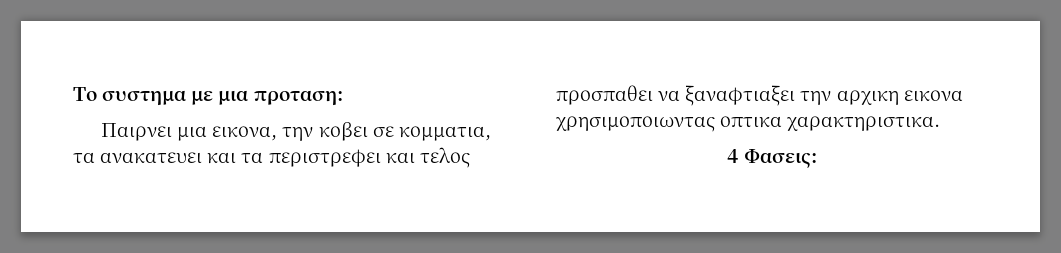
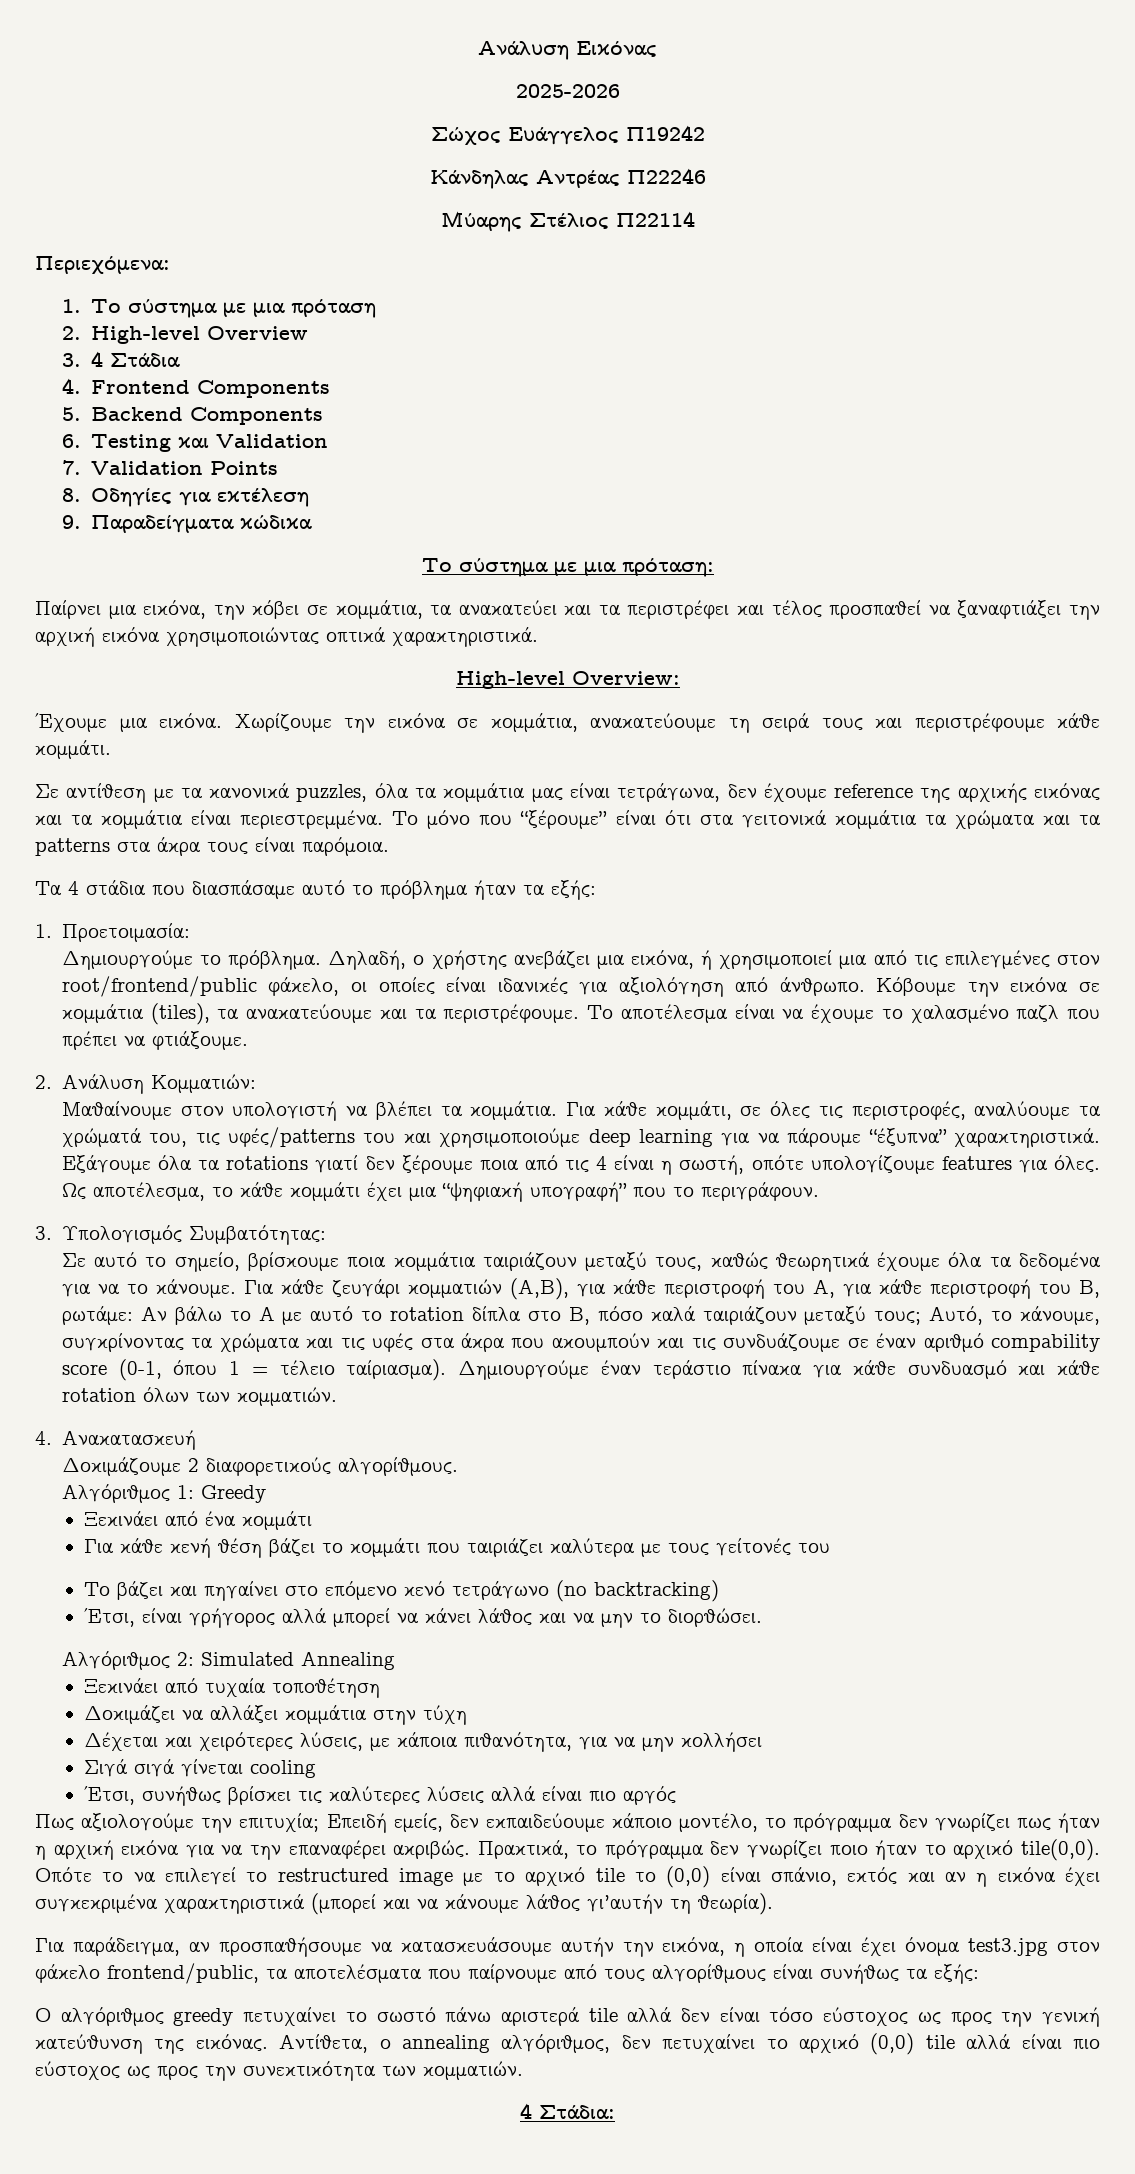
[73,87,343,106] [100,122,491,141] [73,147,470,168] [556,85,963,106] [556,116,941,132] [727,149,817,168] Το συστημα με μια προταση: // Παιρνει μια εικονα, την κοβει σε κομματια, τα ανακατευει και τα περιστρεφει και τελος προσπαθει να ξαναφτιαξει την αρχικη εικονα χρησιμοποιωντας οπτικα χαρακτηριστικα. // 4 Φασεις: -> [478,41,657,60] [515,84,620,98] [430,125,705,145] [429,168,706,189] [440,211,695,232] [35,256,170,274] [61,299,377,318] [61,326,309,344] [61,351,181,367] [61,378,331,398] [61,407,324,425] [61,434,329,452] [61,460,279,475] [61,488,310,507] [61,515,313,533] [421,558,714,577] [35,599,1100,620] [35,627,538,647] [455,671,680,689] [35,713,1100,733] [35,740,111,759] [35,783,1100,803] [35,809,1100,829] [35,837,389,856] [35,879,596,900] [35,923,191,942] [61,950,1100,970] [61,976,1101,997] [61,1003,1101,1025] [61,1030,248,1050] [35,1074,257,1094] [61,1101,1101,1121] [61,1127,1100,1148] [61,1154,1101,1175] [61,1182,819,1202] [35,1225,327,1245] [61,1251,1100,1272] [61,1278,1100,1300] [61,1305,1100,1325] [61,1333,1101,1352] [61,1359,1101,1381] [61,1387,337,1406] [35,1430,197,1450] [61,1457,458,1476] [61,1484,266,1503] [84,1511,313,1530] [84,1538,831,1558] [84,1580,720,1602] [84,1608,763,1628] [61,1651,395,1670] [84,1678,381,1698] [84,1704,468,1725] [84,1732,763,1752] [84,1759,317,1778] [84,1786,677,1806] [35,1812,1100,1833] [35,1839,1101,1861] [35,1866,1101,1888] [35,1893,773,1915] [35,1937,1100,1957] [35,1963,979,1984] [35,2007,1101,2027] [35,2033,1100,2055] [35,2061,523,2081] [520,2103,615,2119] Ανάλυση Εικόνας // 2025-2026 // Σώχος Ευάγγελος Π19242 // Κάνδηλας Αντρέας Π22246 // Μύαρης Στέλιος Π22114 // Περιεχόμενα: // 1. Το σύστημα με μια πρόταση // 2. High-level Overview // 3. 4 Στάδια // 4. Frontend Components // 5. Backend Components // 6. Testing και Validation // 7. Validation Points // 8. Οδηγίες για εκτέλεση // 9. Παραδείγματα κώδικα // Το σύστημα με μια πρόταση: // Παίρνει μια εικόνα, την κόβει σε κομμάτια, τα ανακατεύει και τα περιστρέφει και τέλος προσπαθεί να ξαναφτιάξει την αρχική εικόνα χρησιμοποιώντας οπτικά χαρακτηριστικά. // High-level Overview: // Έχουμε μια εικόνα. Χωρίζουμε την εικόνα σε κομμάτια, ανακατεύουμε τη σειρά τους και περιστρέφουμε κάθε κομμάτι. // Σε αντίθεση με τα κανονικά puzzles, όλα τα κομμάτια μας είναι τετράγωνα, δεν έχουμε reference της αρχικής εικόνας και τα κομμάτια είναι περιεστρεμμένα. Το μόνο που “ξέρουμε” είναι ότι στα γειτονικά κομμάτια τα χρώματα και τα patterns στα άκρα τους είναι παρόμοια. // Τα 4 στάδια που διασπάσαμε αυτό το πρόβλημα ήταν τα εξής: // 1. Προετοιμασία: // Δημιουργούμε το πρόβλημα. Δηλαδή, ο χρήστης ανεβάζει μια εικόνα, ή χρησιμοποιεί μια από τις επιλεγμένες στον root/frontend/public φάκελο, οι οποίες είναι ιδανικές για αξιολόγηση από άνθρωπο. Κόβουμε την εικόνα σε κομμάτια (tiles), τα ανακατεύουμε και τα περιστρέφουμε. Το αποτέλεσμα είναι να έχουμε το χαλασμένο παζλ που πρέπει να φτιάξουμε. // 2. Ανάλυση Κομματιών: // Μαθαίνουμε στον υπολογιστή να βλέπει τα κομμάτια. Για κάθε κομμάτι, σε όλες τις περιστροφές, αναλύουμε τα χρώματά του, τις υφές/patterns του και χρησιμοποιούμε deep learning για να πάρουμε “έξυπνα” χαρακτηριστικά. Εξάγουμε όλα τα rotations γιατί δεν ξέρουμε ποια από τις 4 είναι η σωστή, οπότε υπολογίζουμε features για όλες. Ως αποτέλεσμα, το κάθε κομμάτι έχει μια “ψηφιακή υπογραφή” που το περιγράφουν. // 3. Υπολογισμός Συμβατότητας: // Σε αυτό το σημείο, βρίσκουμε ποια κομμάτια ταιριάζουν μεταξύ τους, καθώς θεωρητικά έχουμε όλα τα δεδομένα για να το κάνουμε. Για κάθε ζευγάρι κομματιών (A,B), για κάθε περιστροφή του Α, για κάθε περιστροφή του Β, ρωτάμε: Αν βάλω το Α με αυτό το rotation δίπλα στο Β, πόσο καλά ταιριάζουν μεταξύ τους; Αυτό, το κάνουμε, συγκρίνοντας τα χρώματα και τις υφές στα άκρα που ακουμπούν και τις συνδυάζουμε σε έναν αριθμό compability score (0-1, όπου 1 = τέλειο ταίριασμα). Δημιουργούμε έναν τεράστιο πίνακα για κάθε συνδυασμό και κάθε rotation όλων των κομματιών. // 4. Ανακατασκευή // Δοκιμάζουμε 2 διαφορετικούς αλγορίθμους. // Αλγόριθμος 1: Greedy // Ξεκινάει από ένα κομμάτι // Για κάθε κενή θέση βάζει το κομμάτι που ταιριάζει καλύτερα με τους γείτονές του // Το βάζει και πηγαίνει στο επόμενο κενό τετράγωνο (no backtracking) // Έτσι, είναι γρήγορος αλλά μπορεί να κάνει λάθος και να μην το διορθώσει. // Αλγόριθμος 2: Simulated Annealing // Ξεκινάει από τυχαία τοποθέτηση // Δοκιμάζει να αλλάξει κομμάτια στην τύχη // Δέχεται και χειρότερες λύσεις, με κάποια πιθανότητα, για να μην κολλήσει // Σιγά σιγά γίνεται cooling // Έτσι, συνήθως βρίσκει τις καλύτερες λύσεις αλλά είναι πιο αργός // Πως αξιολογούμε την επιτυχία; Επειδή εμείς, δεν εκπαιδεύουμε κάποιο μοντέλο, το πρόγραμμα δεν γνωρίζει πως ήταν η αρχική εικόνα για να την επαναφέρει ακριβώς. Πρακτικά, το πρόγραμμα δεν γνωρίζει ποιο ήταν το αρχικό tile(0,0). Οπότε το να επιλεγεί το restructured image με το αρχικό tile το (0,0) είναι σπάνιο, εκτός και αν η εικόνα έχει συγκεκριμένα χαρακτηριστικά (μπορεί και να κάνουμε λάθος γι’αυτήν τη θεωρία). // Για παράδειγμα, αν προσπαθήσουμε να κατασκευάσουμε αυτήν την εικόνα, η οποία είναι έχει όνομα test3.jpg στον φάκελο frontend/public, τα αποτελέσματα που παίρνουμε από τους αλγορίθμους είναι συνήθως τα εξής: // Ο αλγόριθμος greedy πετυχαίνει το σωστό πάνω αριστερά tile αλλά δεν είναι τόσο εύστοχος ως προς την γενική κατεύθυνση της εικόνας. Αντίθετα, ο annealing αλγόριθμος, δεν πετυχαίνει το αρχικό (0,0) tile αλλά είναι πιο εύστοχος ως προς την συνεκτικότητα των κομματιών. // 4 Στάδια:

